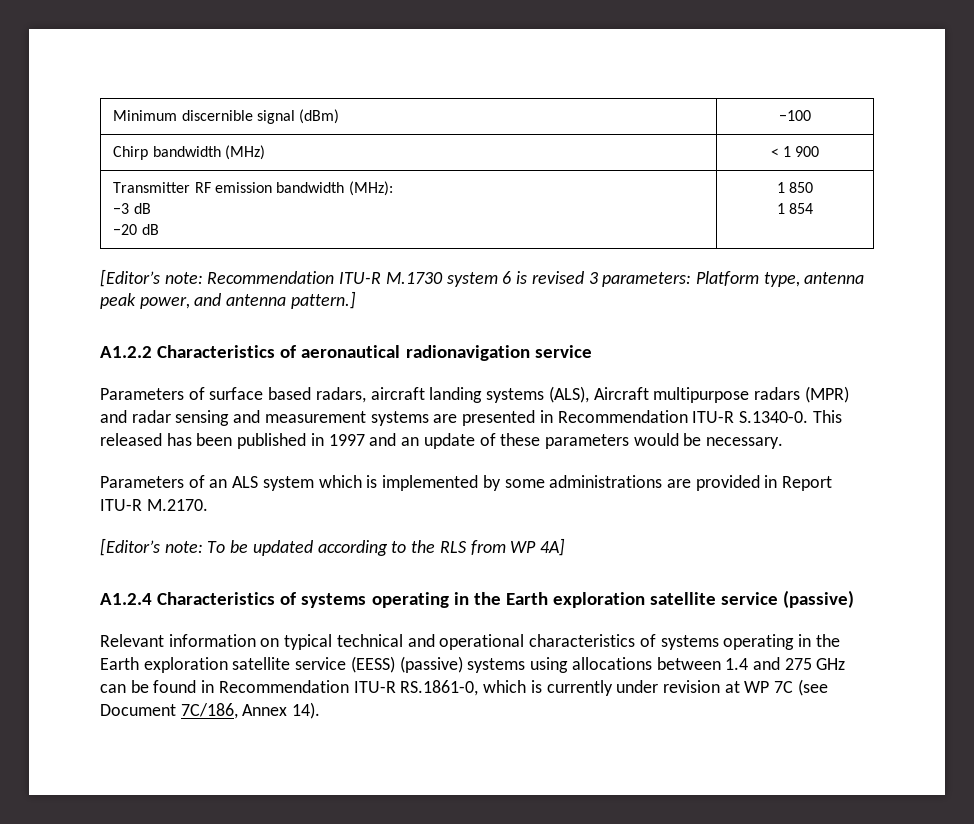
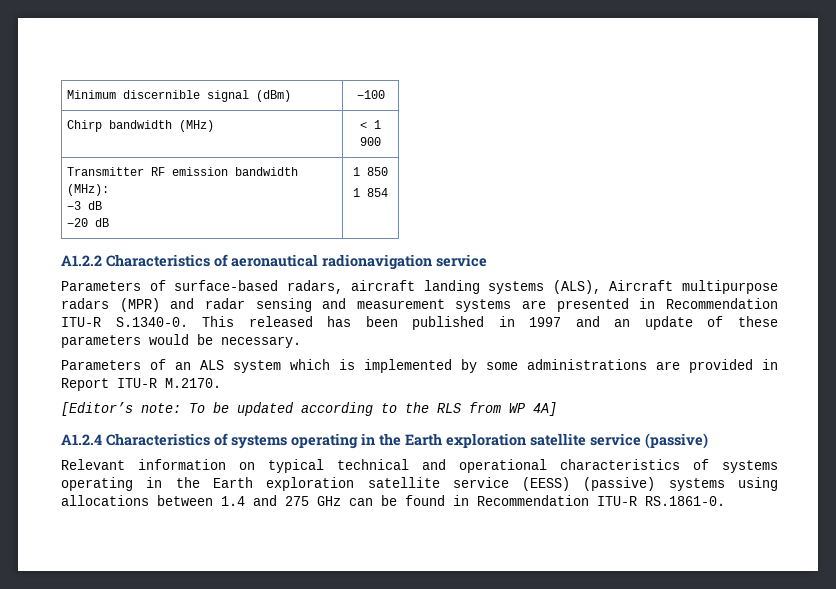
[100,269,865,287] [100,291,356,309] // [Editor’s note: Recommendation ITU-R M.1730 system 6 is revised 3 parameters: Platform type, antenna peak power, and antenna pattern.] -> (388, 192) none
[209,387,312,400] surface based -> [174,280,279,291] surface-based
[400,679,828,696] [100,702,321,719] RS.1861-0, which is currently under revision at WP 7C (see Document 7C/186, Annex 14). -> [645,496,725,506] RS.1861-0.

